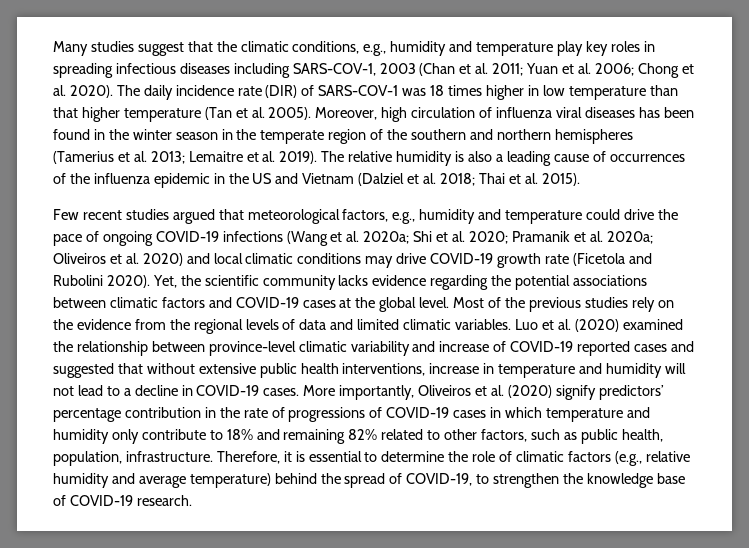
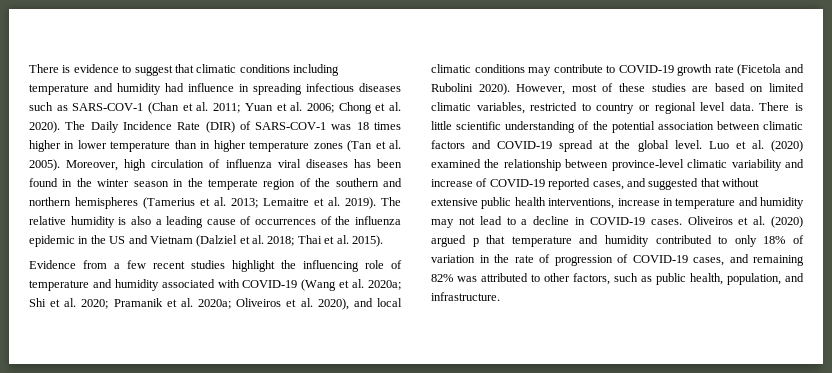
[53,41,640,56] Many studies suggest that the climatic conditions, e.g., humidity and temperature play key roles -> [29,64,339,76] [29,83,234,95] There is evidence to suggest that climatic conditions including temperature and humidity had influence
[233,63,416,78] including SARS-COV-1, 2003 -> [29,102,144,111] such as SARS-COV-1
[143,85,262,100] daily incidence rate -> [90,121,201,133] Daily Incidence Rate
[542,85,565,96] low -> [77,140,107,149] lower
[53,107,78,118] that -> [200,141,211,149] in
(201, 115) none -> [313,143,343,149] zones
[53,209,678,224] [53,231,283,246] Few recent studies argued that meteorological factors, e.g., humidity and temperature could drive the pace of ongoing COVID-19 infections -> [29,260,402,272] [29,279,298,291] Evidence from a few recent studies highlight the influencing role of temperature and humidity associated with COVID-19
[142,253,183,266] 2020) -> [317,298,349,310] 2020),
[396,253,427,264] drive -> [553,64,616,73] contribute to
[152,275,489,290] Yet, the scientific community lacks evidence regarding -> [516,83,804,95] [431,102,803,114] [431,121,590,133] However, most of these studies are based on limited climatic variables, restricted to country or regional level data. There is little scientific understanding of
[573,275,648,286] associations -> [657,122,714,130] association
[302,300,336,308] cases -> [559,140,594,152] spread
[453,297,674,312] [53,319,512,334] Most of the previous studies rely on the evidence from the regional levels of data and limited climatic variables. -> (702, 144) none
[634,344,668,352] cases -> [592,181,624,190] cases,
[664,363,686,374] will -> [431,219,454,228] may
[303,385,415,400] More importantly, -> (682, 222) none
[555,385,664,400] [53,407,201,422] signify predictors’ percentage contribution -> [431,235,805,247] [431,255,475,263] argued p that temperature and humidity contributed to only 18% of variation
[288,407,650,422] [53,429,253,444] progressions of COVID-19 cases in which temperature and humidity only contribute to 18% -> [554,254,724,266] progression of COVID-19 cases,
[381,429,424,440] related -> [457,273,528,282] was attributed
[125,451,690,466] [53,473,685,488] [53,495,192,506] infrastructure. Therefore, it is essential to determine the role of climatic factors (e.g., relative humidity and average temperature) behind the spread of COVID-19, to strengthen the knowledge base of COVID-19 research. -> [785,273,804,282] [431,292,500,301] and infrastructure.

